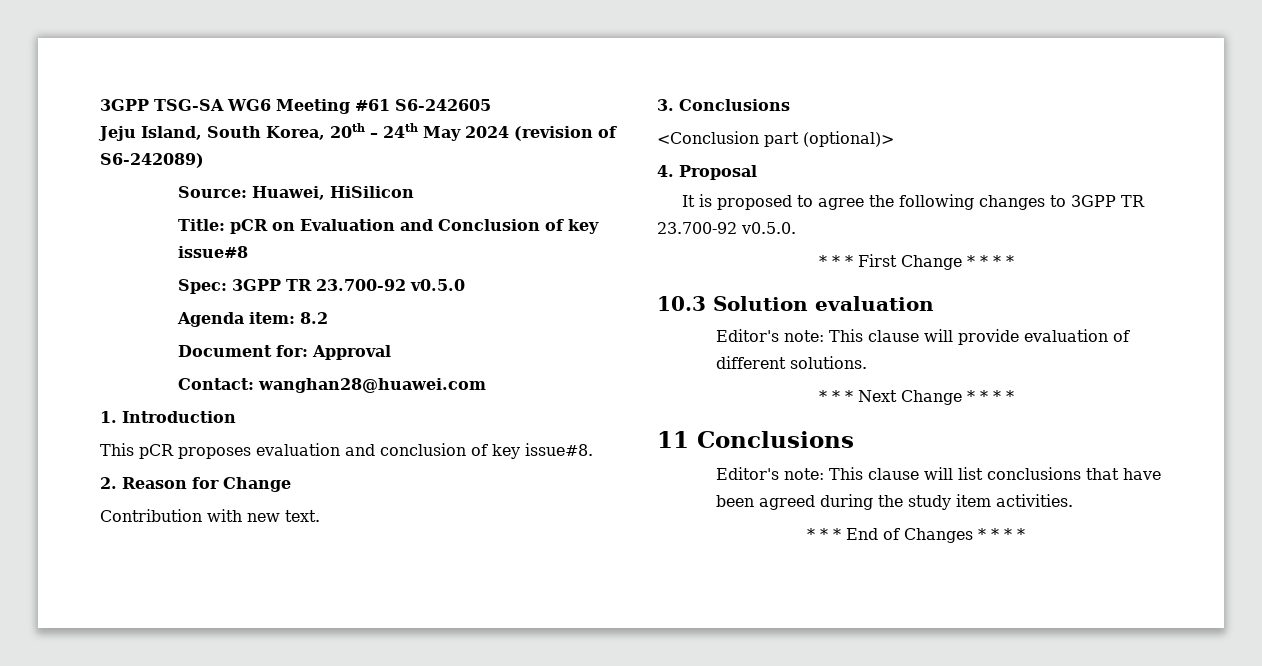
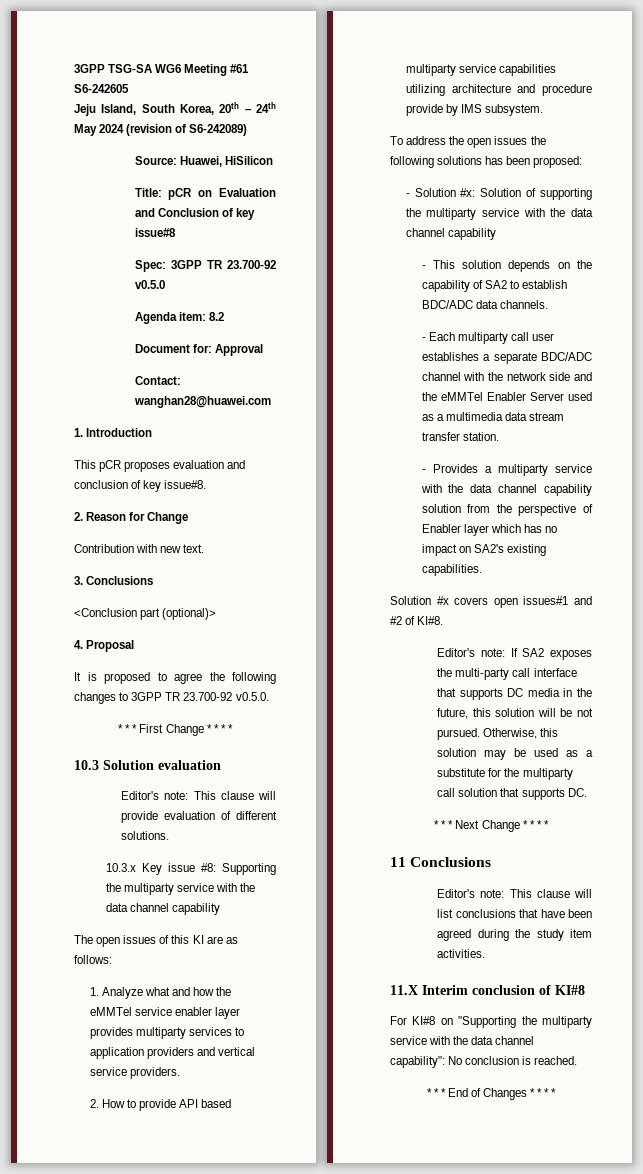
(867, 362) none -> [105,863,276,875] [105,883,255,895] [105,903,220,915] [74,935,238,947] [74,955,112,964] [89,987,232,999] [89,1007,241,1019] [89,1027,245,1039] [89,1047,256,1059] [89,1067,180,1079] [89,1099,232,1111] [405,64,556,76] [405,84,592,96] [405,104,544,116] [390,136,546,148] [390,156,583,168] [405,188,592,200] [405,208,593,220] [405,228,496,240] [421,260,592,272] [421,280,567,292] [421,300,548,309] [421,332,554,344] [421,352,592,364] [421,372,592,381] [421,392,592,401] [421,412,564,421] [421,432,499,441] [421,464,592,476] [420,484,592,496] [421,504,593,516] [421,524,557,536] [421,544,546,556] [421,564,482,576] [390,596,592,608] [390,616,444,625] [437,648,592,660] [437,668,577,680] [437,688,592,700] [437,708,593,719] [437,728,559,740] [437,748,593,760] [437,768,573,780] [437,788,587,800] // 10.3.x Key issue #8: Supporting the multiparty service with the data channel capability // The open issues of this KI are as follows: // 1. Analyze what and how the eMMTel service enabler layer provides multiparty services to application providers and vertical service providers. // 2. How to provide API based multiparty service capabilities utilizing architecture and procedure provide by IMS subsystem. // To address the open issues the following solutions has been proposed: // - Solution #x: Solution of supporting the multiparty service with the data channel capability // - This solution depends on the capability of SA2 to establish BDC/ADC data channels. // - Each multiparty call user establishes a separate BDC/ADC channel with the network side and the eMMTel Enabler Server used as a multimedia data stream transfer station. // - Provides a multiparty service with the data channel capability solution from the perspective of Enabler layer which has no impact on SA2's existing capabilities. // Solution #x covers open issues#1 and #2 of KI#8. // Editor's note: If SA2 exposes the multi-party call interface that supports DC media in the future, this solution will be not pursued. Otherwise, this solution may be used as a substitute for the multiparty call solution that supports DC.
(1073, 500) none -> [390,985,585,995] [390,1016,592,1028] [390,1036,535,1045] [390,1056,578,1068] // 11.X Interim conclusion of KI#8 // For KI#8 on "Supporting the multiparty service with the data channel capability": No conclusion is reached.

